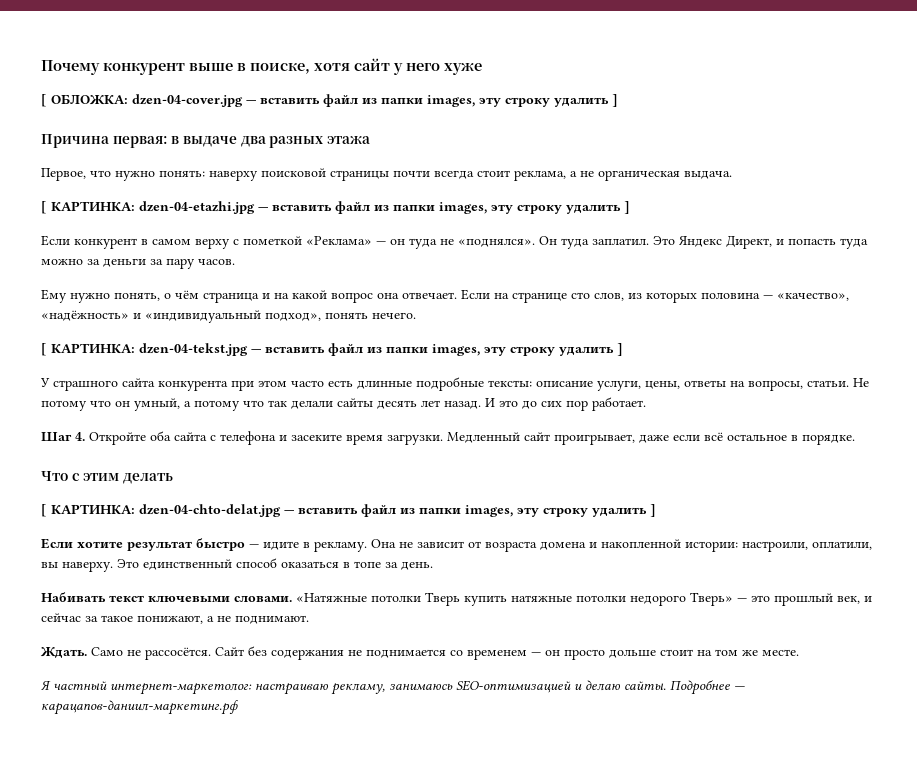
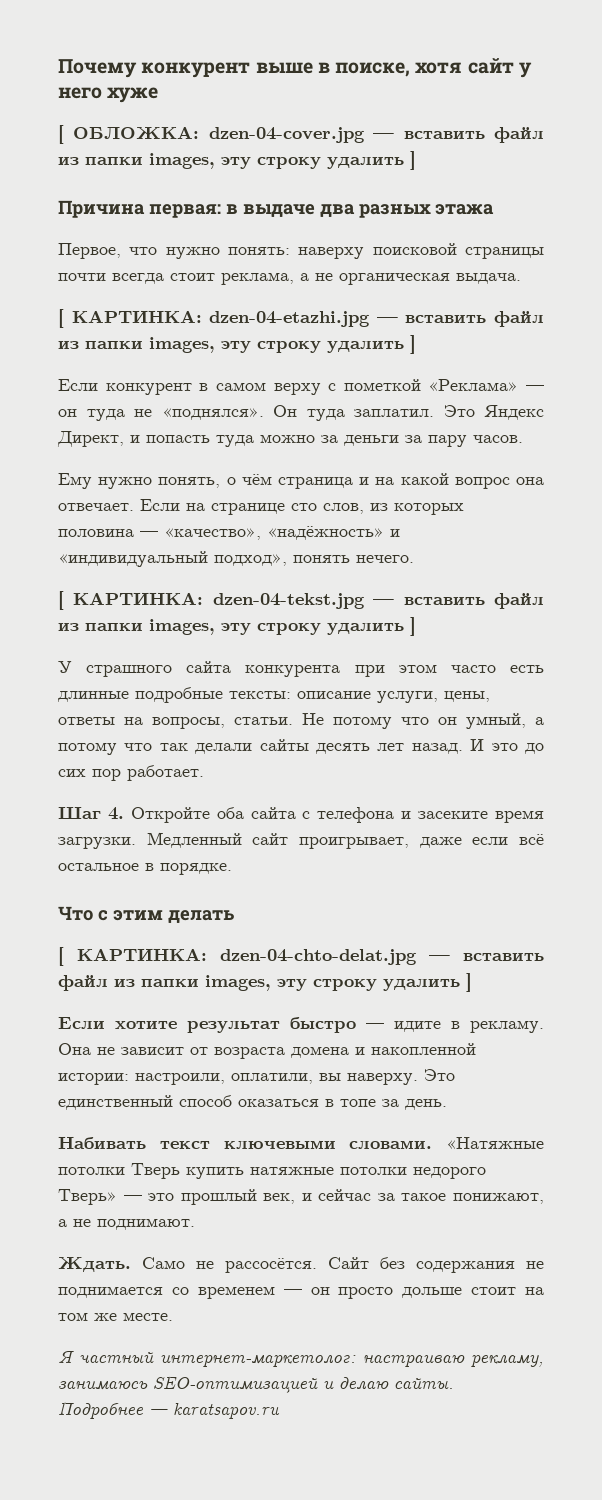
[41,700,238,715] карацапов-даниил-маркетинг.рф -> [173,1402,280,1419] karatsapov.ru

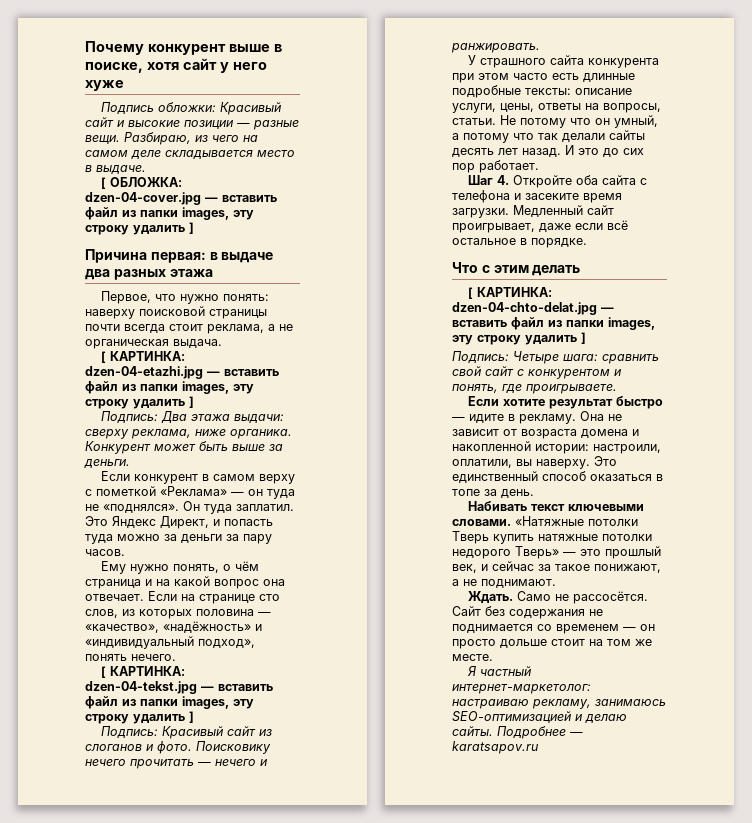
(159, 95) none -> [101,102,282,115] [85,117,299,130] [85,132,258,145] [85,150,295,159] [85,165,146,174] // Подпись обложки: Красивый сайт и высокие позиции — разные вещи. Разбираю, из чего на самом деле складывается место в выдаче.
(416, 344) none -> [101,411,285,423] [85,429,292,439] [85,441,283,454] [84,459,130,468] // Подпись: Два этажа выдачи: сверху реклама, ниже органика. Конкурент может быть выше за деньги.
(416, 626) none -> [101,726,273,739] [85,741,271,754] [85,759,267,769] [451,43,540,53] // Подпись: Красивый сайт из слоганов и фото. Поисковику нечего прочитать — нечего и ранжировать.
(472, 982) none -> [452,351,659,364] [452,366,621,379] [452,384,617,394] // Подпись: Четыре шага: сравнить свой сайт с конкурентом и понять, где проигрываете.

